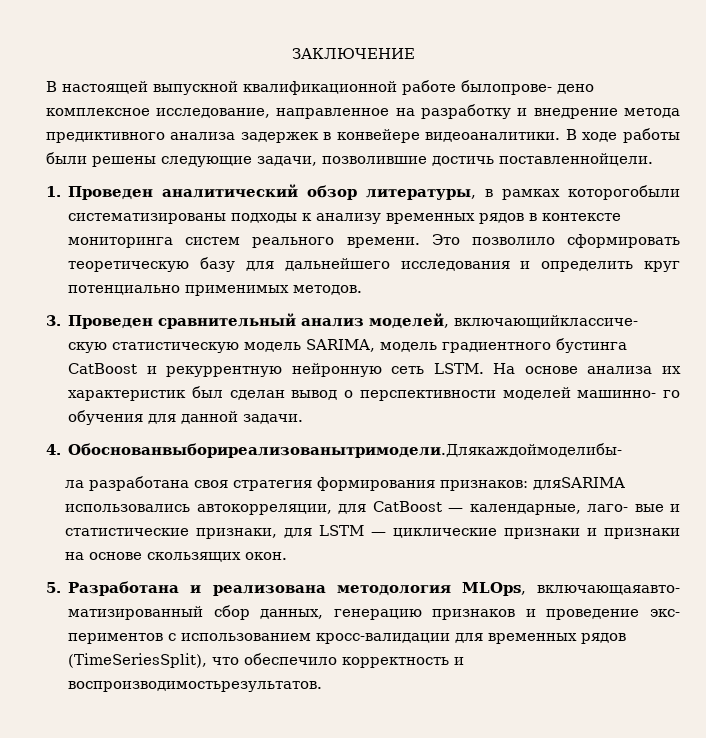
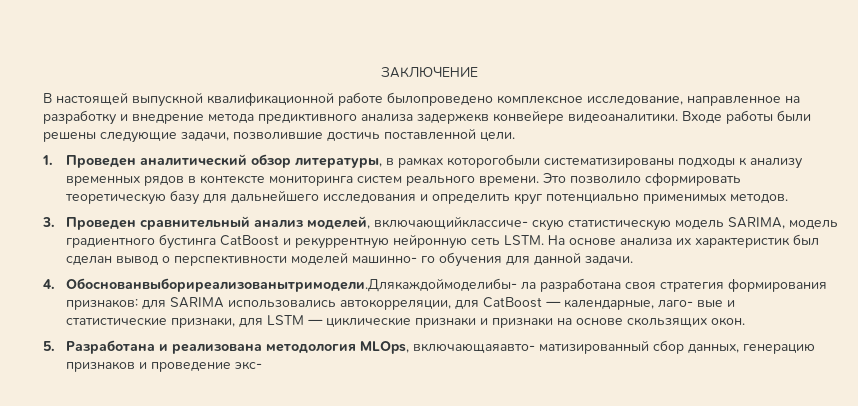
[460,80,594,95] былопрове- дено -> [386,92,493,106] былопроведено
[240,129,618,143] задержек в конвейере видеоаналитики. В ходе -> [416,110,722,124] задержекв конвейере видеоаналитики. Входе
[498,153,653,166] поставленнойцели. -> [383,128,515,141] поставленной цели.
(623, 450) // -> (518, 285) none
[533,477,626,490] дляSARIMA -> [142,297,225,309] для SARIMA
[68,633,627,644] [68,653,465,668] [68,681,323,692] периментов с использованием кросс-валидации для временных рядов (TimeSeriesSplit), что обеспечило корректность и воспроизводимостьрезультатов. -> (263, 365) none

